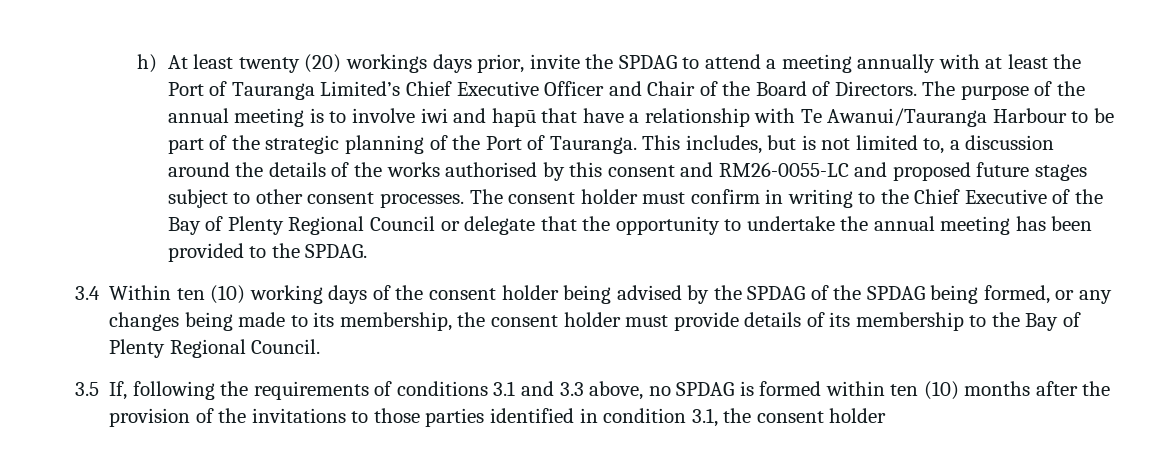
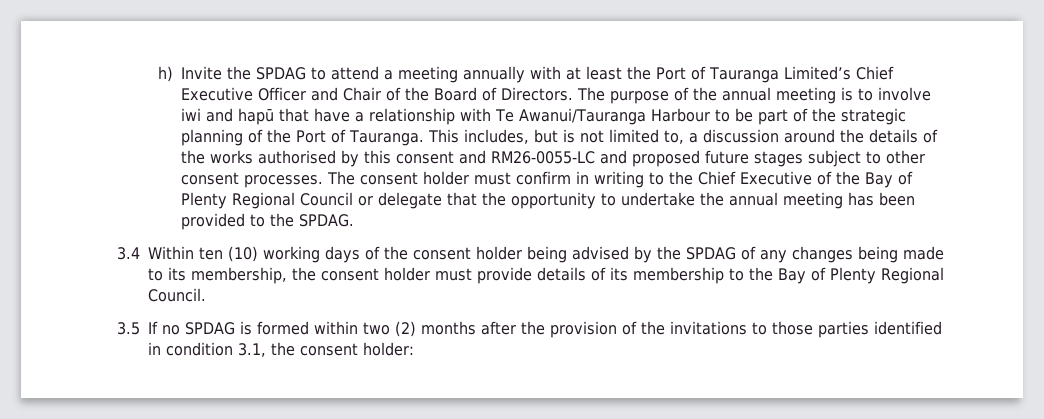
[167,54,580,73] At least twenty (20) workings days prior, invite -> [181,66,223,80] Invite
[833,285,1075,304] the SPDAG being formed, or -> (757, 253) none
[109,381,644,400] If, following the requirements of conditions 3.1 and 3.3 above, -> [148,321,159,334] If
[890,381,959,400] ten (10) -> [363,321,417,337] two (2)
[829,408,887,423] holder -> [363,342,415,356] holder:

